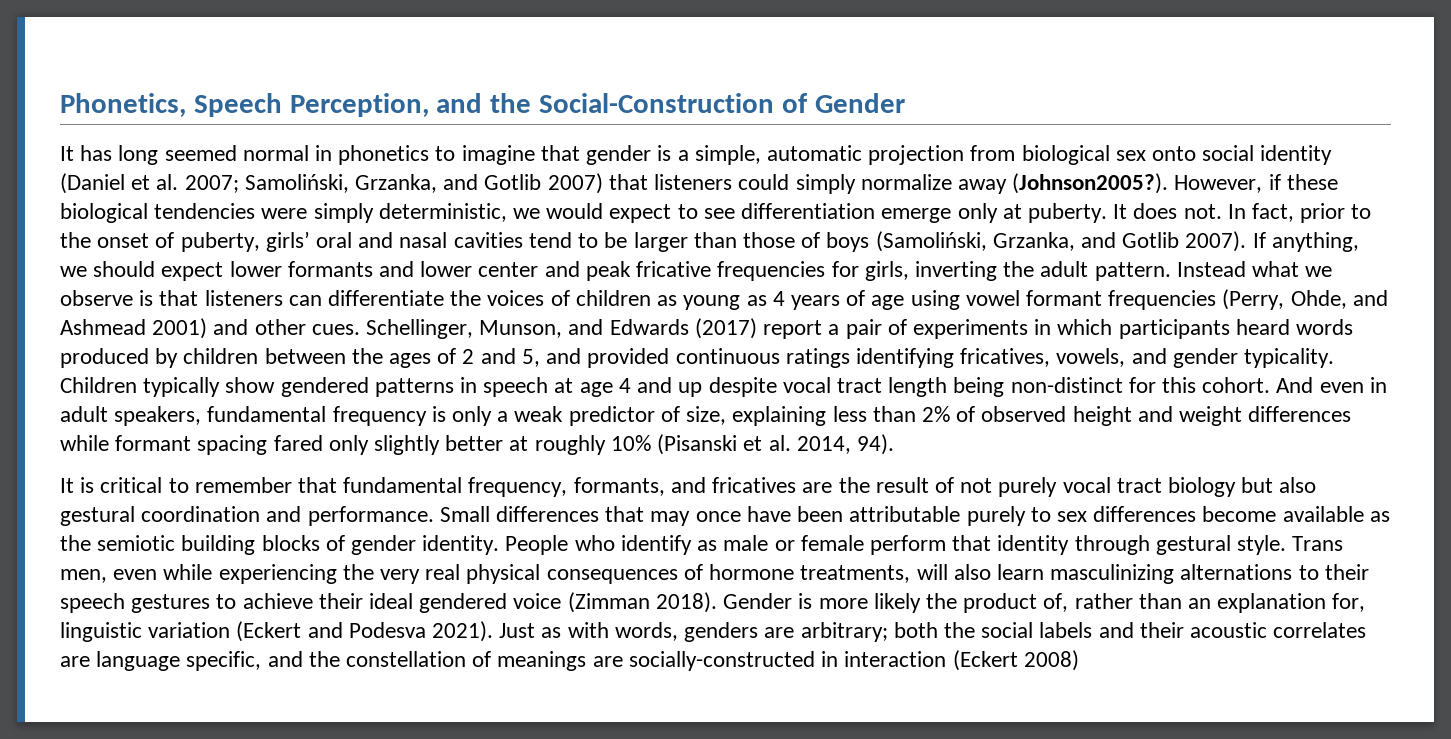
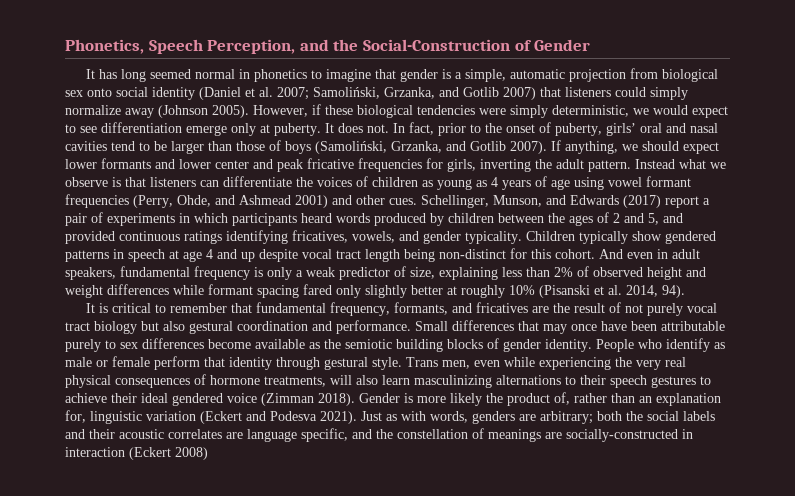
[1012,173,1169,194] (Johnson2005?). -> [158,105,249,118] (Johnson 2005).

